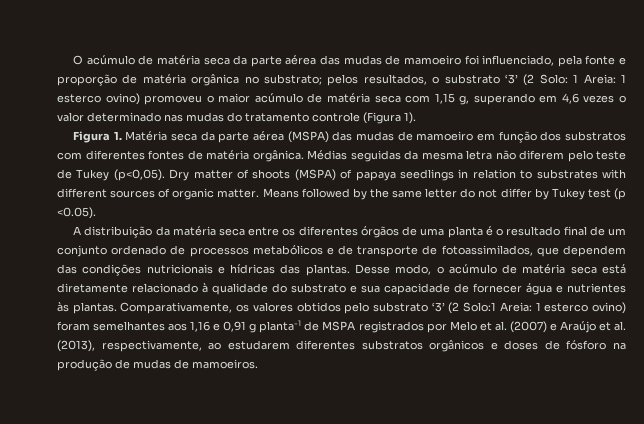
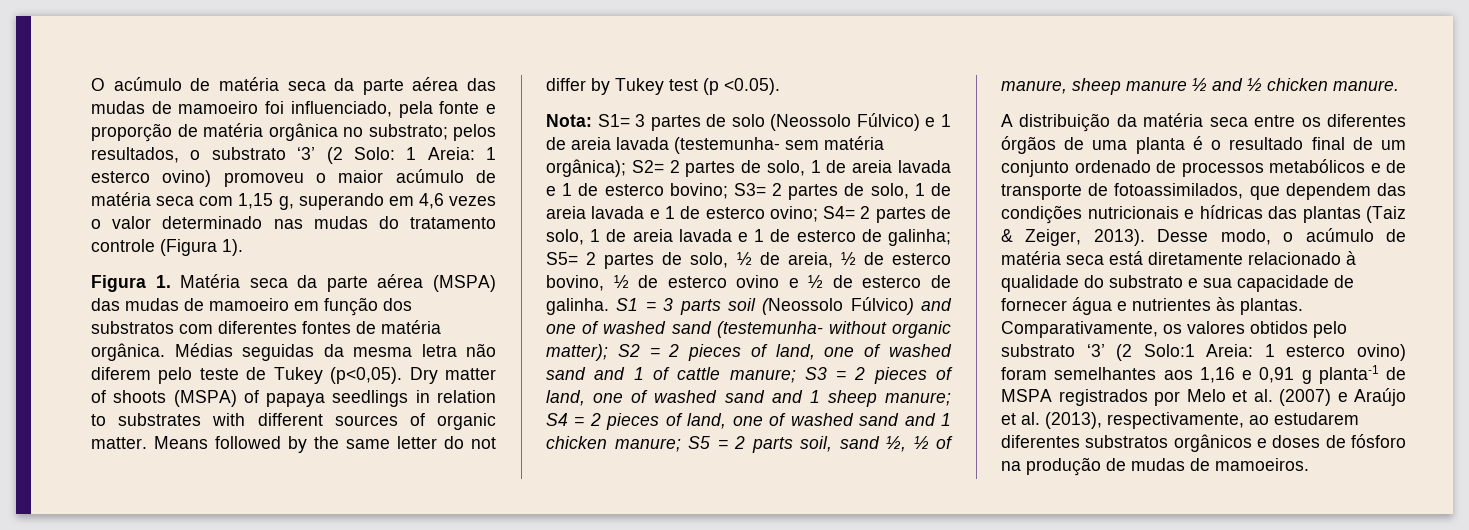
(96, 213) none -> [546,113,951,131] [546,136,884,154] [546,159,951,177] [546,183,951,200] [546,206,951,223] [546,229,951,246] [546,252,951,269] [546,275,951,291] [546,297,952,315] [546,321,951,338] [546,344,952,361] [546,367,953,384] [546,390,951,407] [546,413,951,430] [546,436,953,453] [1001,78,1399,95] // Nota: S1= 3 partes de solo (Neossolo Fúlvico) e 1 de areia lavada (testemunha- sem matéria orgânica); S2= 2 partes de solo, 1 de areia lavada e 1 de esterco bovino; S3= 2 partes de solo, 1 de areia lavada e 1 de esterco ovino; S4= 2 partes de solo, 1 de areia lavada e 1 de esterco de galinha; S5= 2 partes de solo, ½ de areia, ½ de esterco bovino, ½ de esterco ovino e ½ de esterco de galinha. S1 = 3 parts soil (Neossolo Fúlvico) and one of washed sand (testemunha- without organic matter); S2 = 2 pieces of land, one of washed sand and 1 of cattle manure; S3 = 2 pieces of land, one of washed sand and 1 sheep manure; S4 = 2 pieces of land, one of washed sand and 1 chicken manure; S5 = 2 parts soil, sand ½, ½ of manure, sheep manure ½ and ½ chicken manure.
[305,264,350,276] plantas. -> [1302,206,1406,223] [1001,229,1145,246] plantas (Taiz & Zeiger, 2013).

